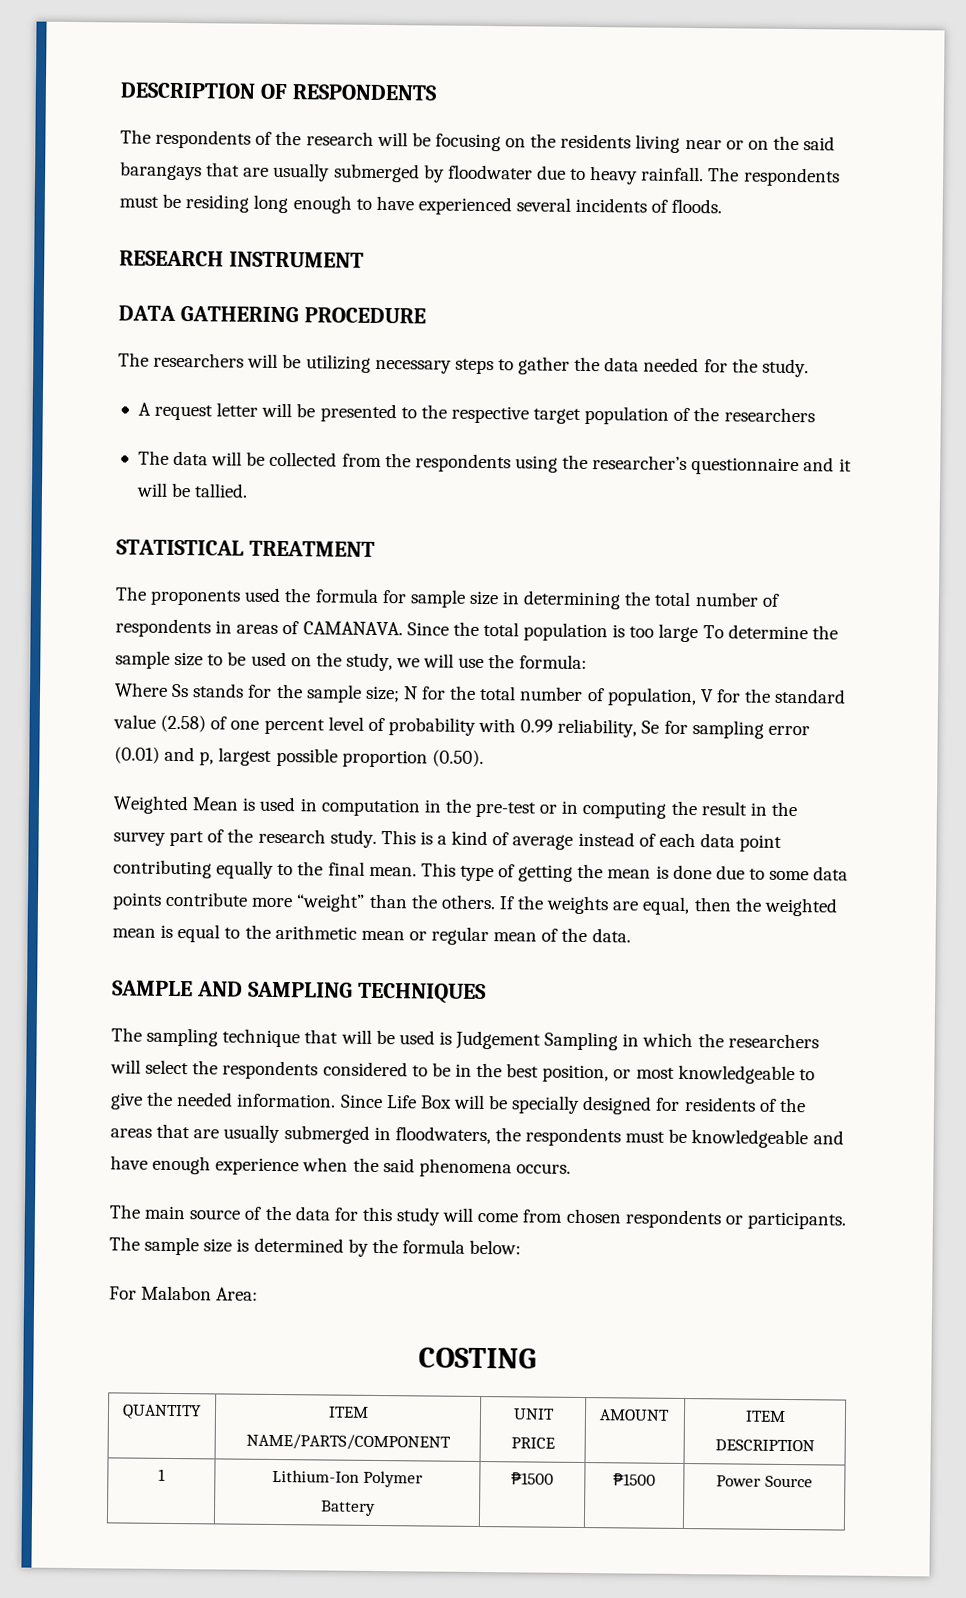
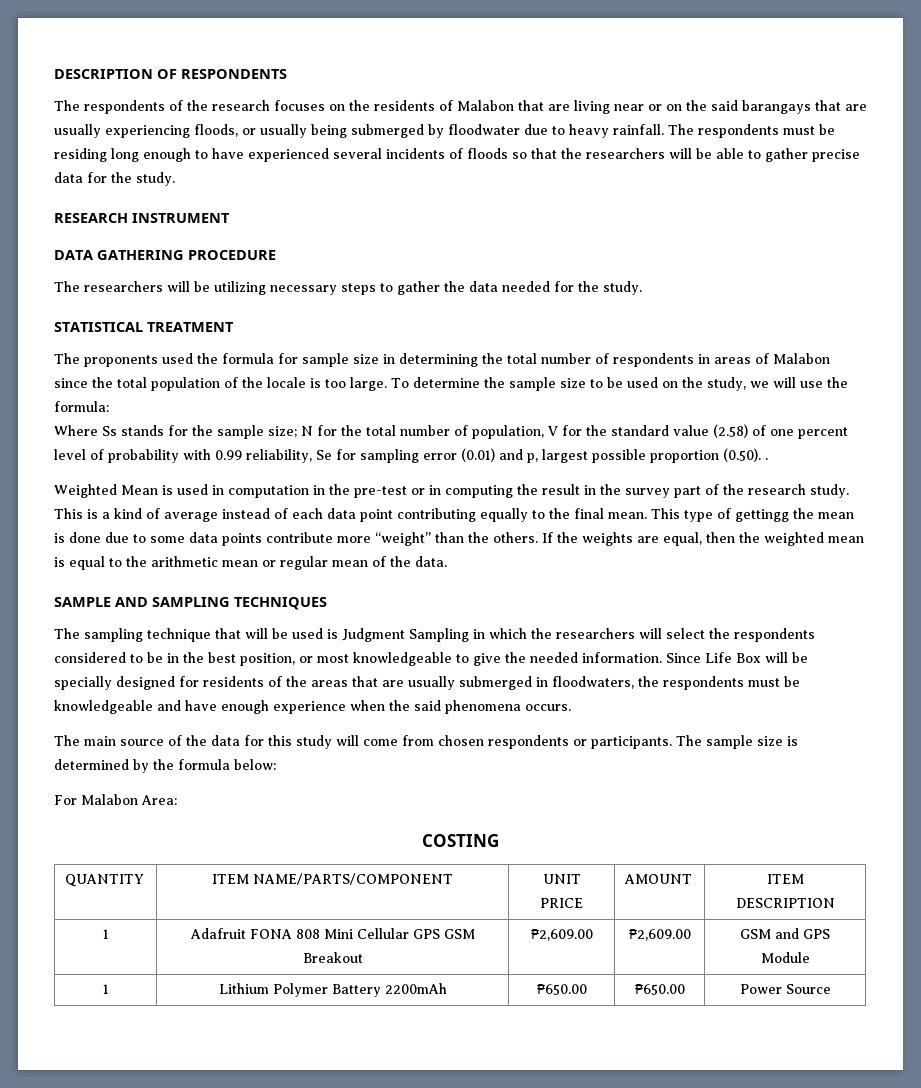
[376,131,632,152] will be focusing on the residents -> [274,100,570,111] focuses on the residents of Malabon that are
(331, 172) none -> [105,124,347,138] experiencing floods, or usually being
[671,198,723,214] floods. -> [467,148,860,162] [54,172,175,186] floods so that the researchers will be able to gather precise data for the study.
[137,402,815,425] [137,450,852,476] [135,482,249,498] // A request letter will be presented to the respective target population of the researchers // The data will be collected from the respondents using the researcher’s questionnaire and it will be tallied. -> (642, 288) none
[302,621,449,636] CAMANAVA. Since -> [773,353,830,364] [54,378,88,388] Malabon since
(609, 632) none -> [224,377,306,388] of the locale
[658,623,699,643] large -> [350,377,387,391] large.
(484, 758) none -> [765,458,768,460] .
[518,864,574,882] getting -> [735,509,789,522] gettingg
[455,1030,542,1050] Judgement -> [342,628,405,642] Judgment
[272,1469,361,1483] Lithium-Ion -> [189,928,475,939] [302,952,363,963] [530,929,593,941] [628,929,691,941] [740,928,830,939] [760,952,810,963] [102,984,109,994] [218,983,269,994] Adafruit FONA 808 Mini Cellular GPS GSM Breakout | ₱2,609.00 | ₱2,609.00 | GSM and GPS Module // 1 | Lithium
(423, 1479) // -> (328, 990) none
[511,1472,554,1485] [613,1473,656,1486] | ₱1500 | ₱1500 -> [384,983,447,994] [536,984,587,995] [634,984,685,995] 2200mAh | ₱650.00 | ₱650.00

